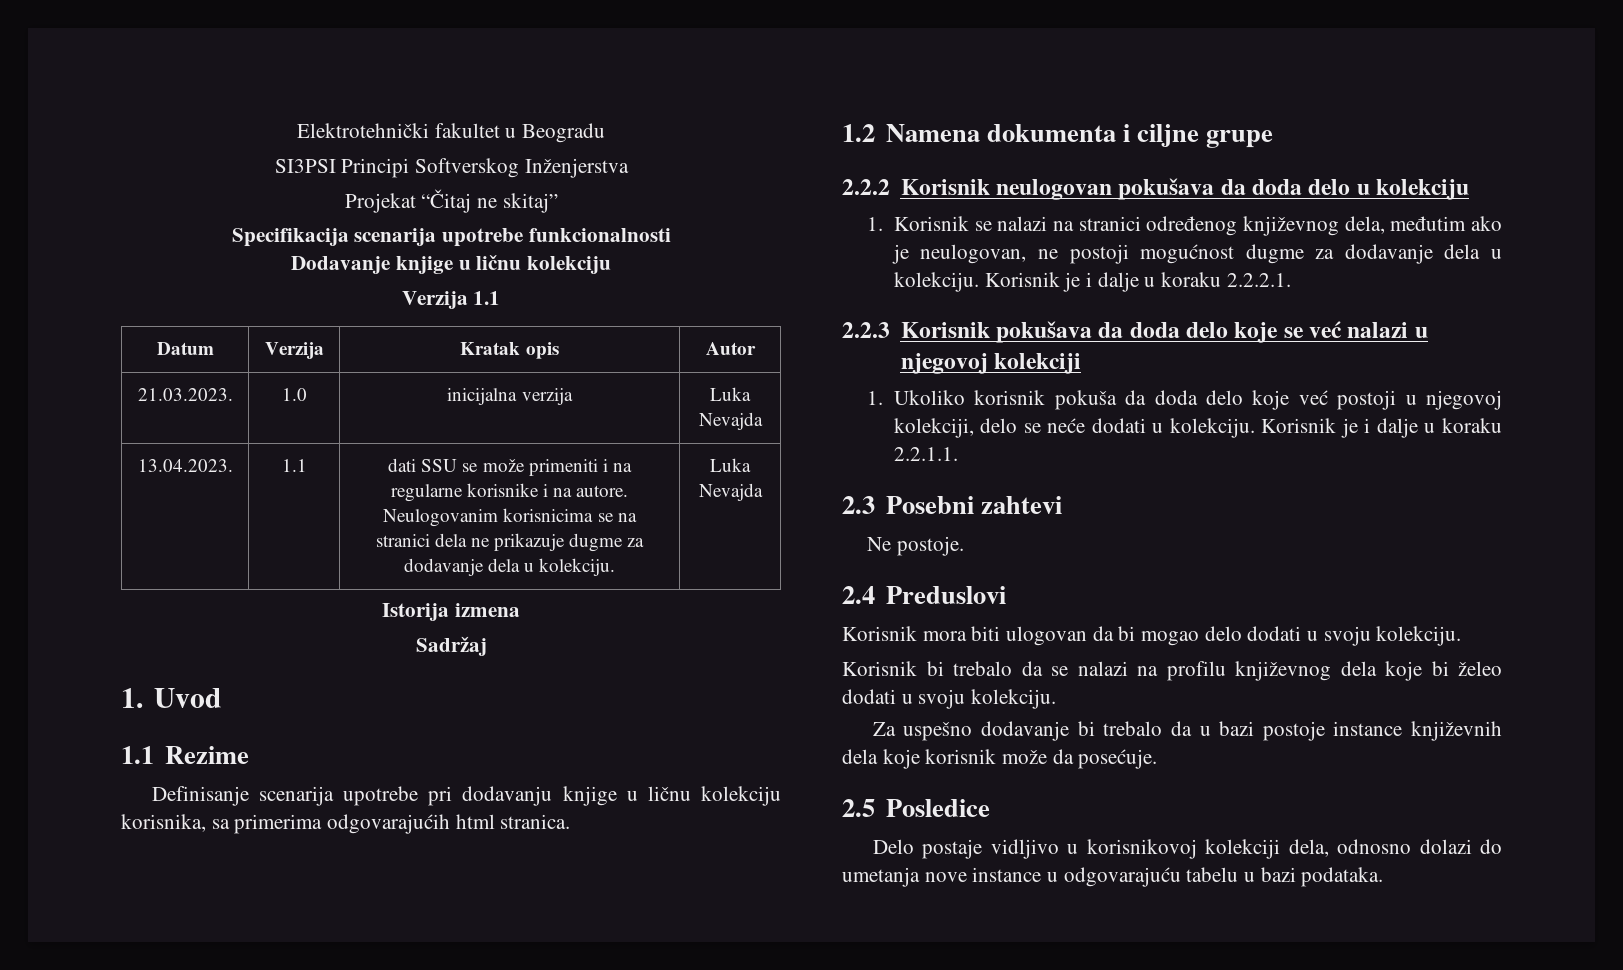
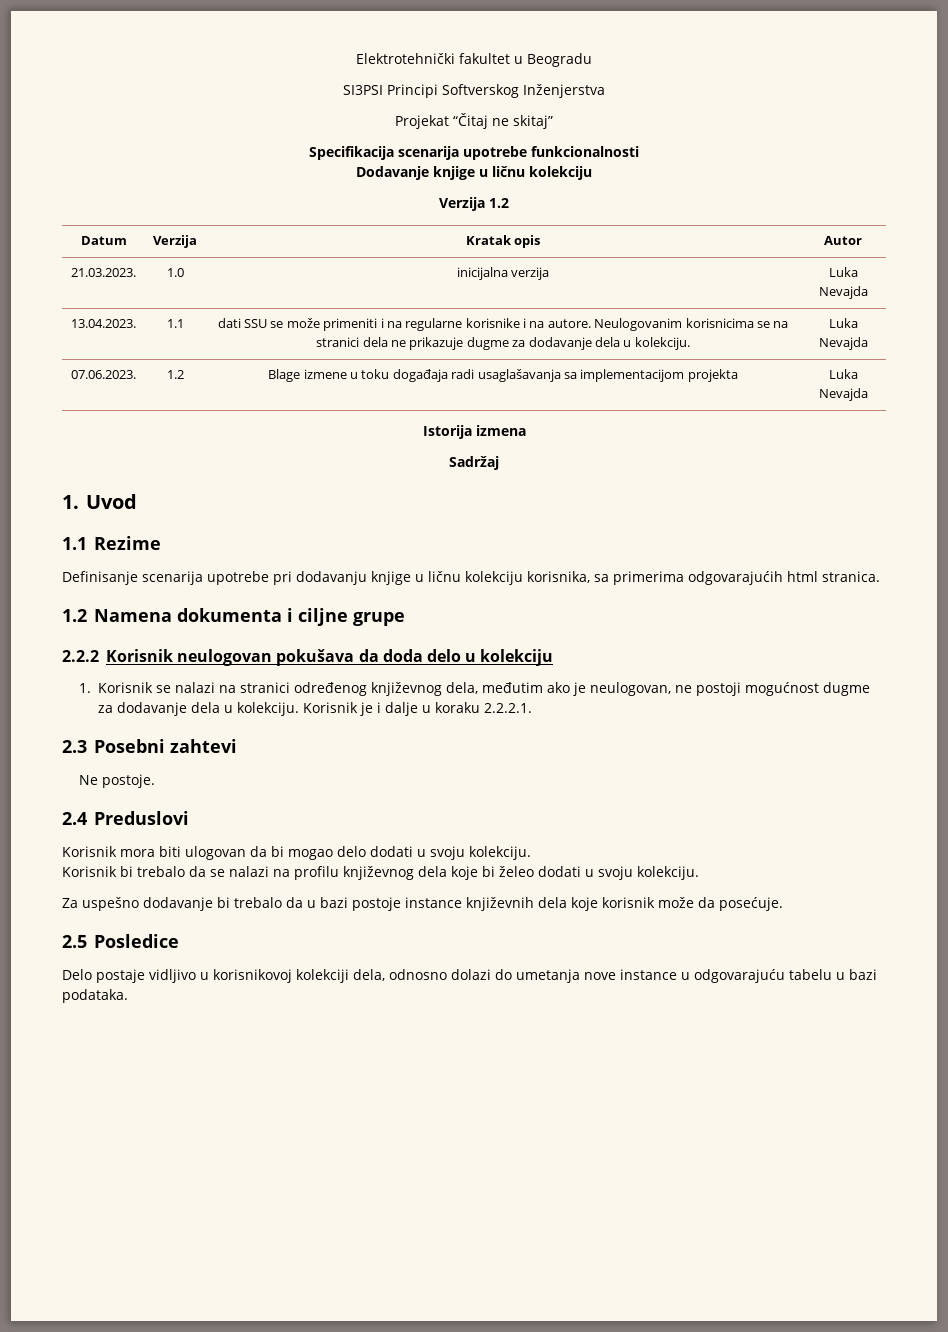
[473,291,501,305] 1.1 -> [489,198,509,208] 1.2
(763, 492) none -> [71,370,136,379] [166,370,184,379] [268,369,738,382] [828,369,858,379] [818,388,868,401] // 07.06.2023. | 1.2 | Blage izmene u toku događaja radi usaglašavanja sa implementacijom projekta | Luka Nevajda
[842,321,1428,343] [900,353,1081,374] [867,390,1502,410] [893,418,1502,438] [893,447,958,461] // 2.2.3 Korisnik pokušava da doda delo koje se već nalazi u njegovoj kolekciji // 1. Ukoliko korisnik pokuša da doda delo koje već postoji u njegovoj kolekciji, delo se neće dodati u kolekciju. Korisnik je i dalje u koraku 2.2.1.1. -> (533, 708) none

